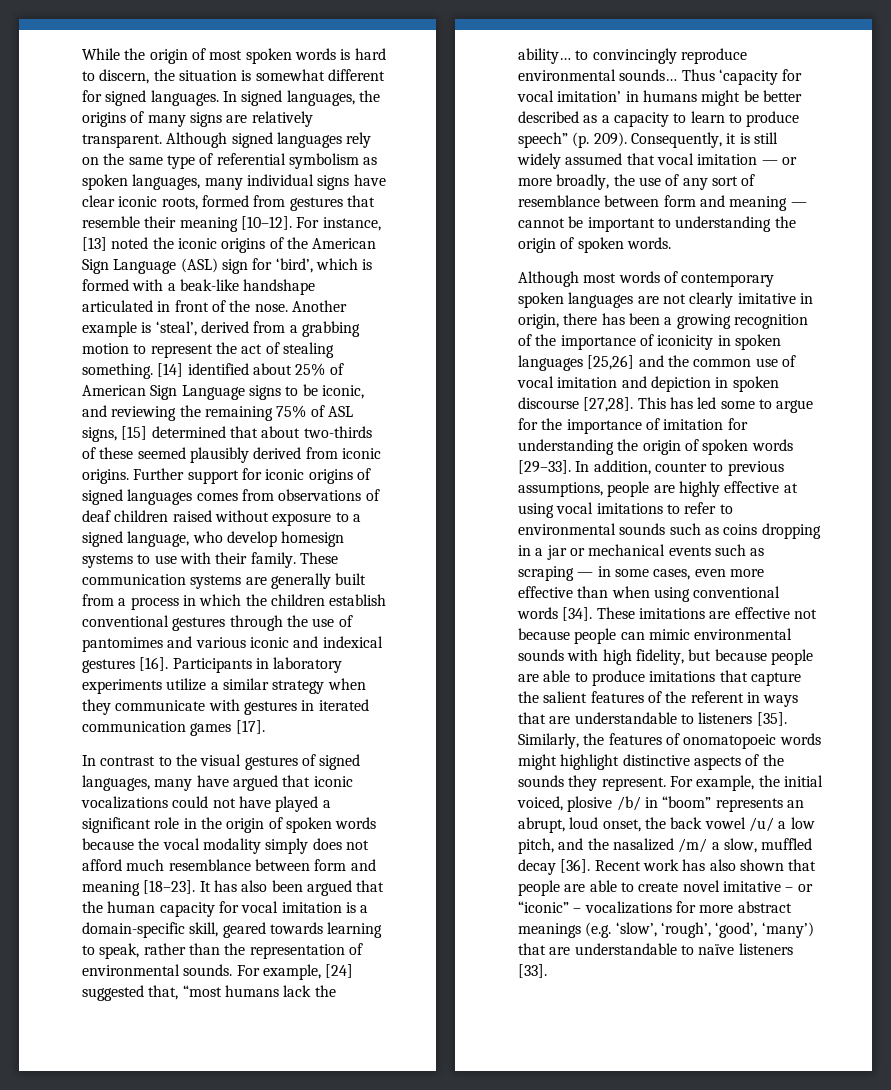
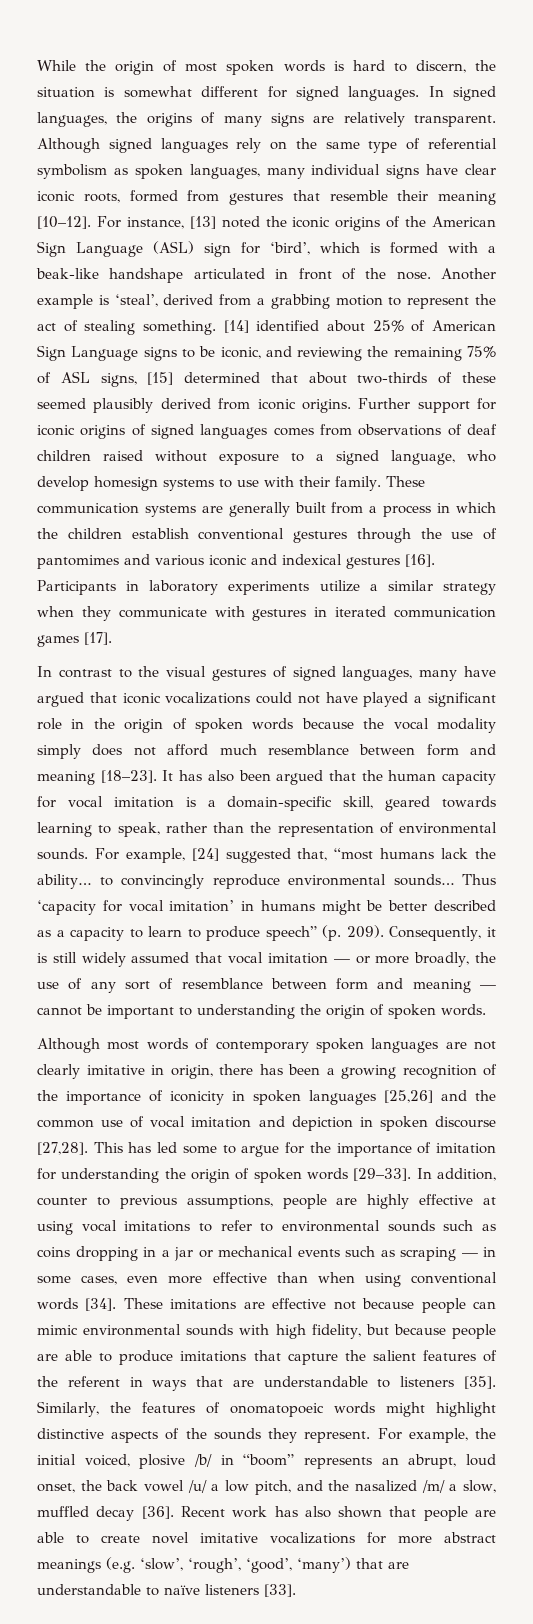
[785,884,813,892] [518,901,582,913] – or “iconic” – -> (258, 1538) none

